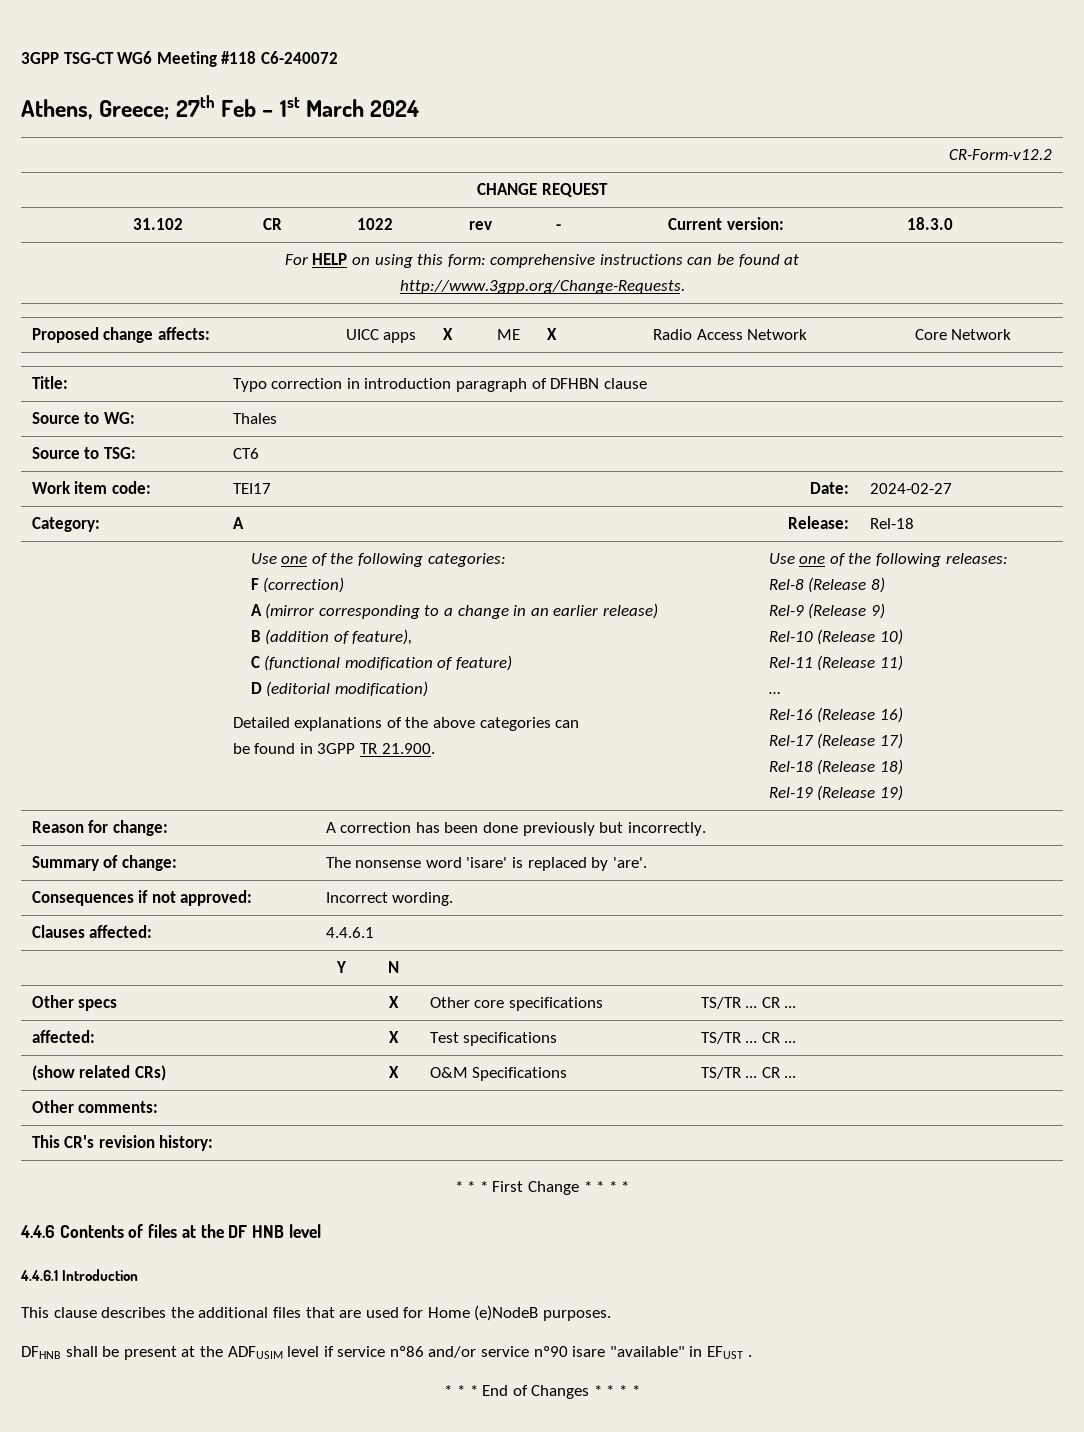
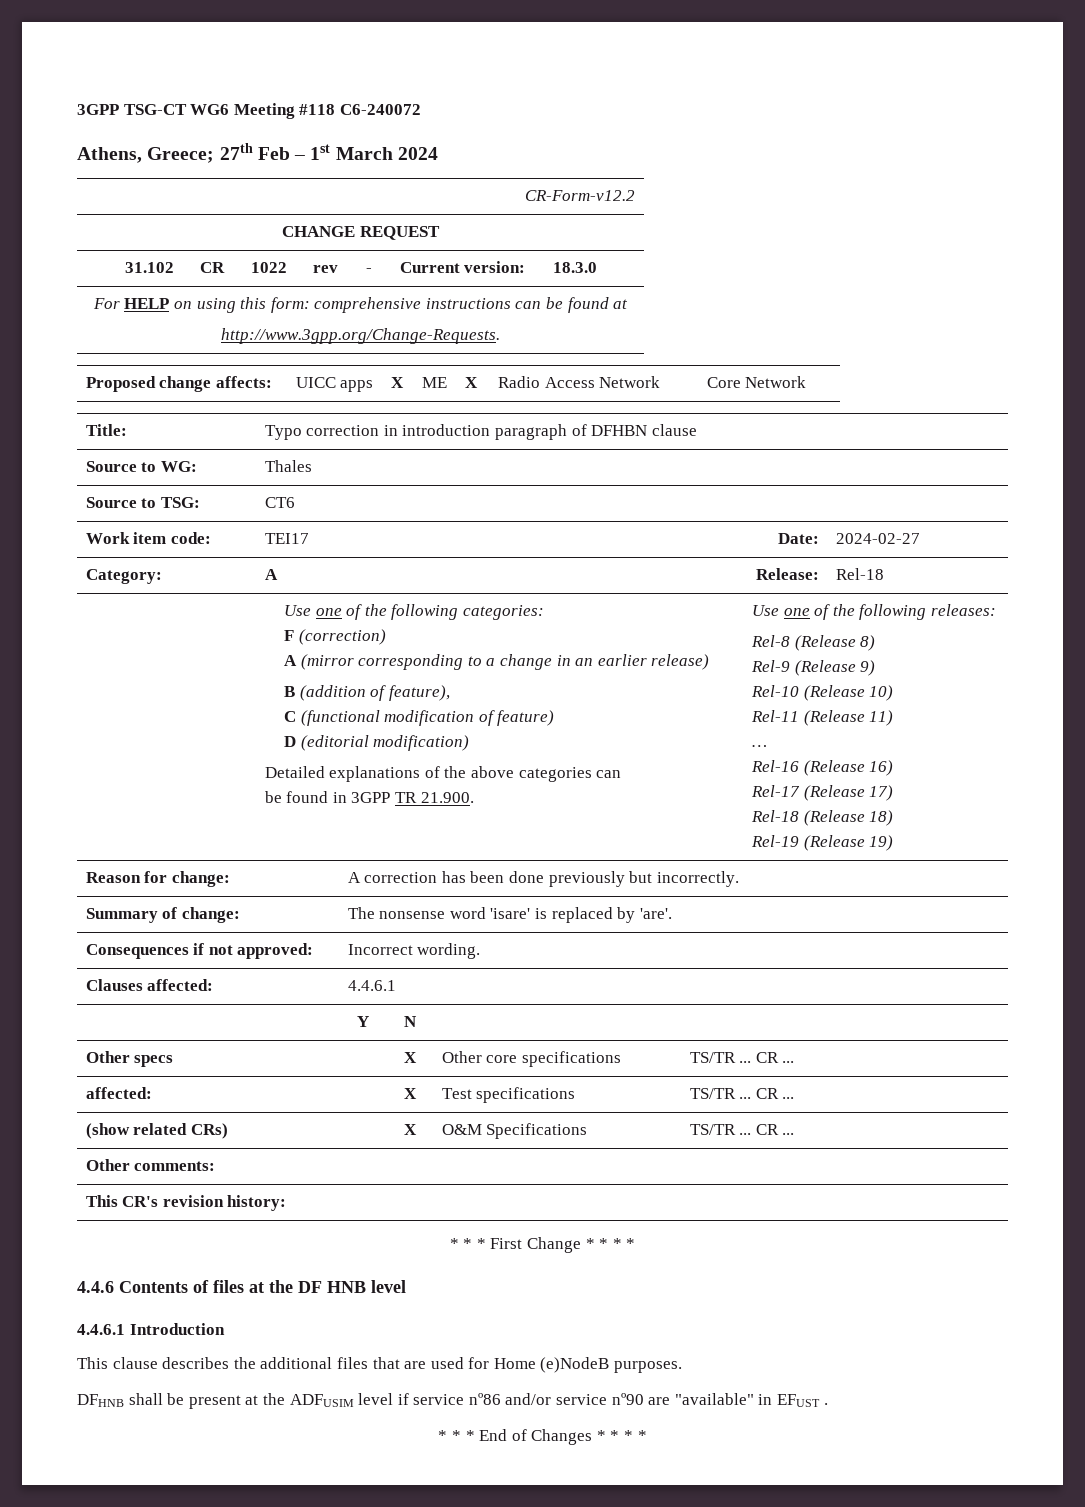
[572,1346,606,1357] isare -> [648,1397,671,1405] are

